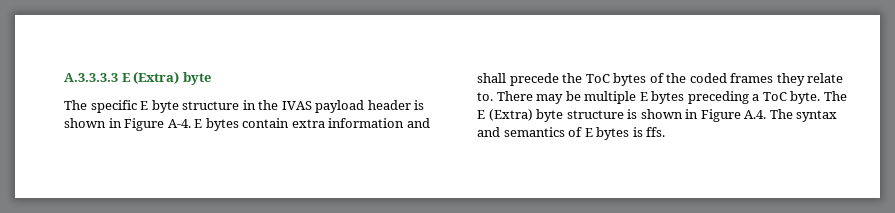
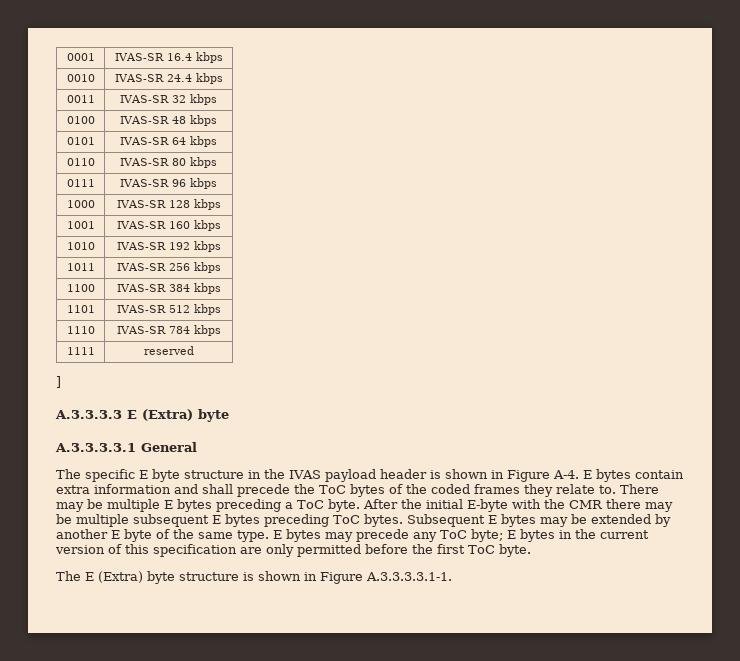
(64, 77) none -> [66,53,95,61] [114,52,223,63] [66,74,95,82] [114,73,223,84] [66,95,95,103] [120,94,217,105] [66,116,95,124] [120,115,217,126] [66,137,95,145] [120,136,217,147] [66,158,95,166] [120,157,217,168] [66,179,95,187] [120,178,217,189] [66,200,95,208] [116,199,221,210] [66,221,95,229] [116,220,221,231] [66,242,95,250] [116,241,221,252] [66,263,95,271] [116,262,221,273] [66,284,95,292] [116,283,221,294] [66,305,95,313] [116,304,221,315] [66,326,95,334] [116,325,221,336] [66,347,95,355] [143,346,194,355] [56,376,61,388] 0001 | IVAS-SR 16.4 kbps // 0010 | IVAS-SR 24.4 kbps // 0011 | IVAS-SR 32 kbps // 0100 | IVAS-SR 48 kbps // 0101 | IVAS-SR 64 kbps // 0110 | IVAS-SR 80 kbps // 0111 | IVAS-SR 96 kbps // 1000 | IVAS-SR 128 kbps // 1001 | IVAS-SR 160 kbps // 1010 | IVAS-SR 192 kbps // 1011 | IVAS-SR 256 kbps // 1100 | IVAS-SR 384 kbps // 1101 | IVAS-SR 512 kbps // 1110 | IVAS-SR 784 kbps // 1111 | reserved // ] //
(211, 78) none -> [55,442,197,452] // A.3.3.3.3.1 General
(821, 97) none -> [363,499,673,512] [56,514,671,527] [56,529,649,542] [55,544,531,557] After the initial E-byte with the CMR there may be multiple subsequent E bytes preceding ToC bytes. Subsequent E bytes may be extended by another E byte of the same type. E bytes may precede any ToC byte; E bytes in the current version of this specification are only permitted before the first ToC byte. //
[744,109,838,122] [477,127,666,140] A.4. The syntax and semantics of E bytes is ffs. -> [366,572,452,581] A.3.3.3.3.1-1.

